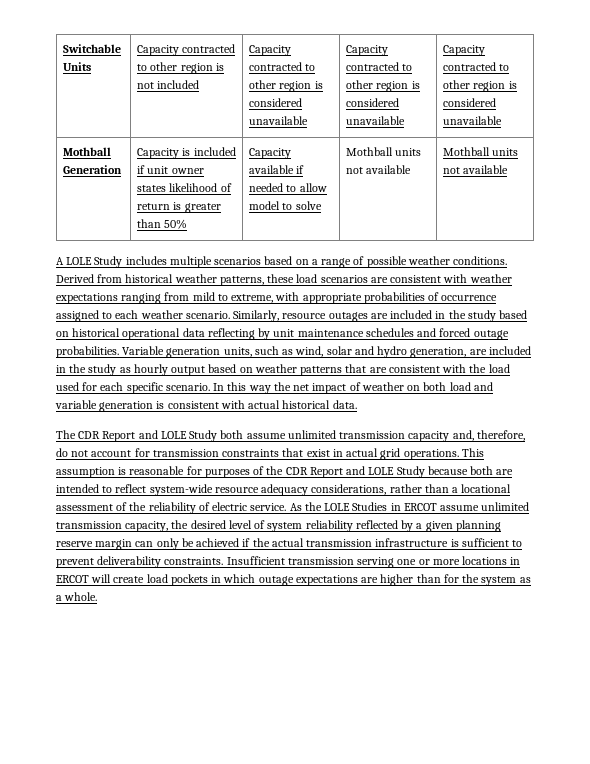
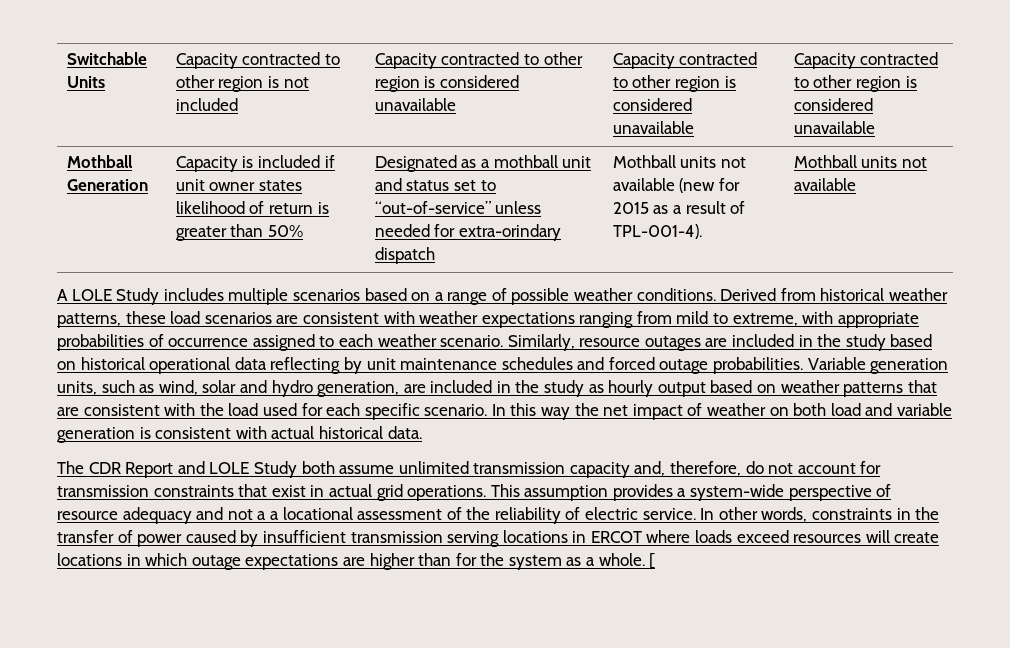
[249,148,292,159] [249,165,305,174] [249,183,327,192] [249,201,322,210] [346,147,422,156] [346,165,412,174] Capacity available if needed to allow model to solve | Mothball units not available -> [374,155,592,172] [374,178,496,191] [374,201,542,214] [374,224,562,241] [374,247,435,264] [612,155,747,168] [612,178,741,193] [612,201,746,214] [612,224,702,239] Designated as a mothball unit and status set to “out-of-service” unless needed for extra-orindary dispatch | Mothball units not available (new for 2015 as a result of TPL-001-4).
[118,466,514,478] [56,484,449,496] is reasonable for purposes of the CDR Report and LOLE Study because both are intended to reflect system-wide resource adequacy considerations, rather than -> [612,484,892,501] [57,507,267,524] provides a system-wide perspective of resource adequacy and not a
[289,502,530,511] [56,520,501,532] [56,538,523,550] [56,556,521,568] [56,574,208,586] As the LOLE Studies in ERCOT assume unlimited transmission capacity, the desired level of system reliability reflected by a given planning reserve margin can only be achieved if the actual transmission infrastructure is sufficient to prevent deliverability constraints. Insufficient transmission serving one or more locations in ERCOT will create load pockets -> [700,507,940,522] [57,530,940,547] [57,553,122,566] In other words, constraints in the transfer of power caused by insufficient transmission serving locations in ERCOT where loads exceed resources will create locations
(98, 596) none -> [649,553,656,569] [

